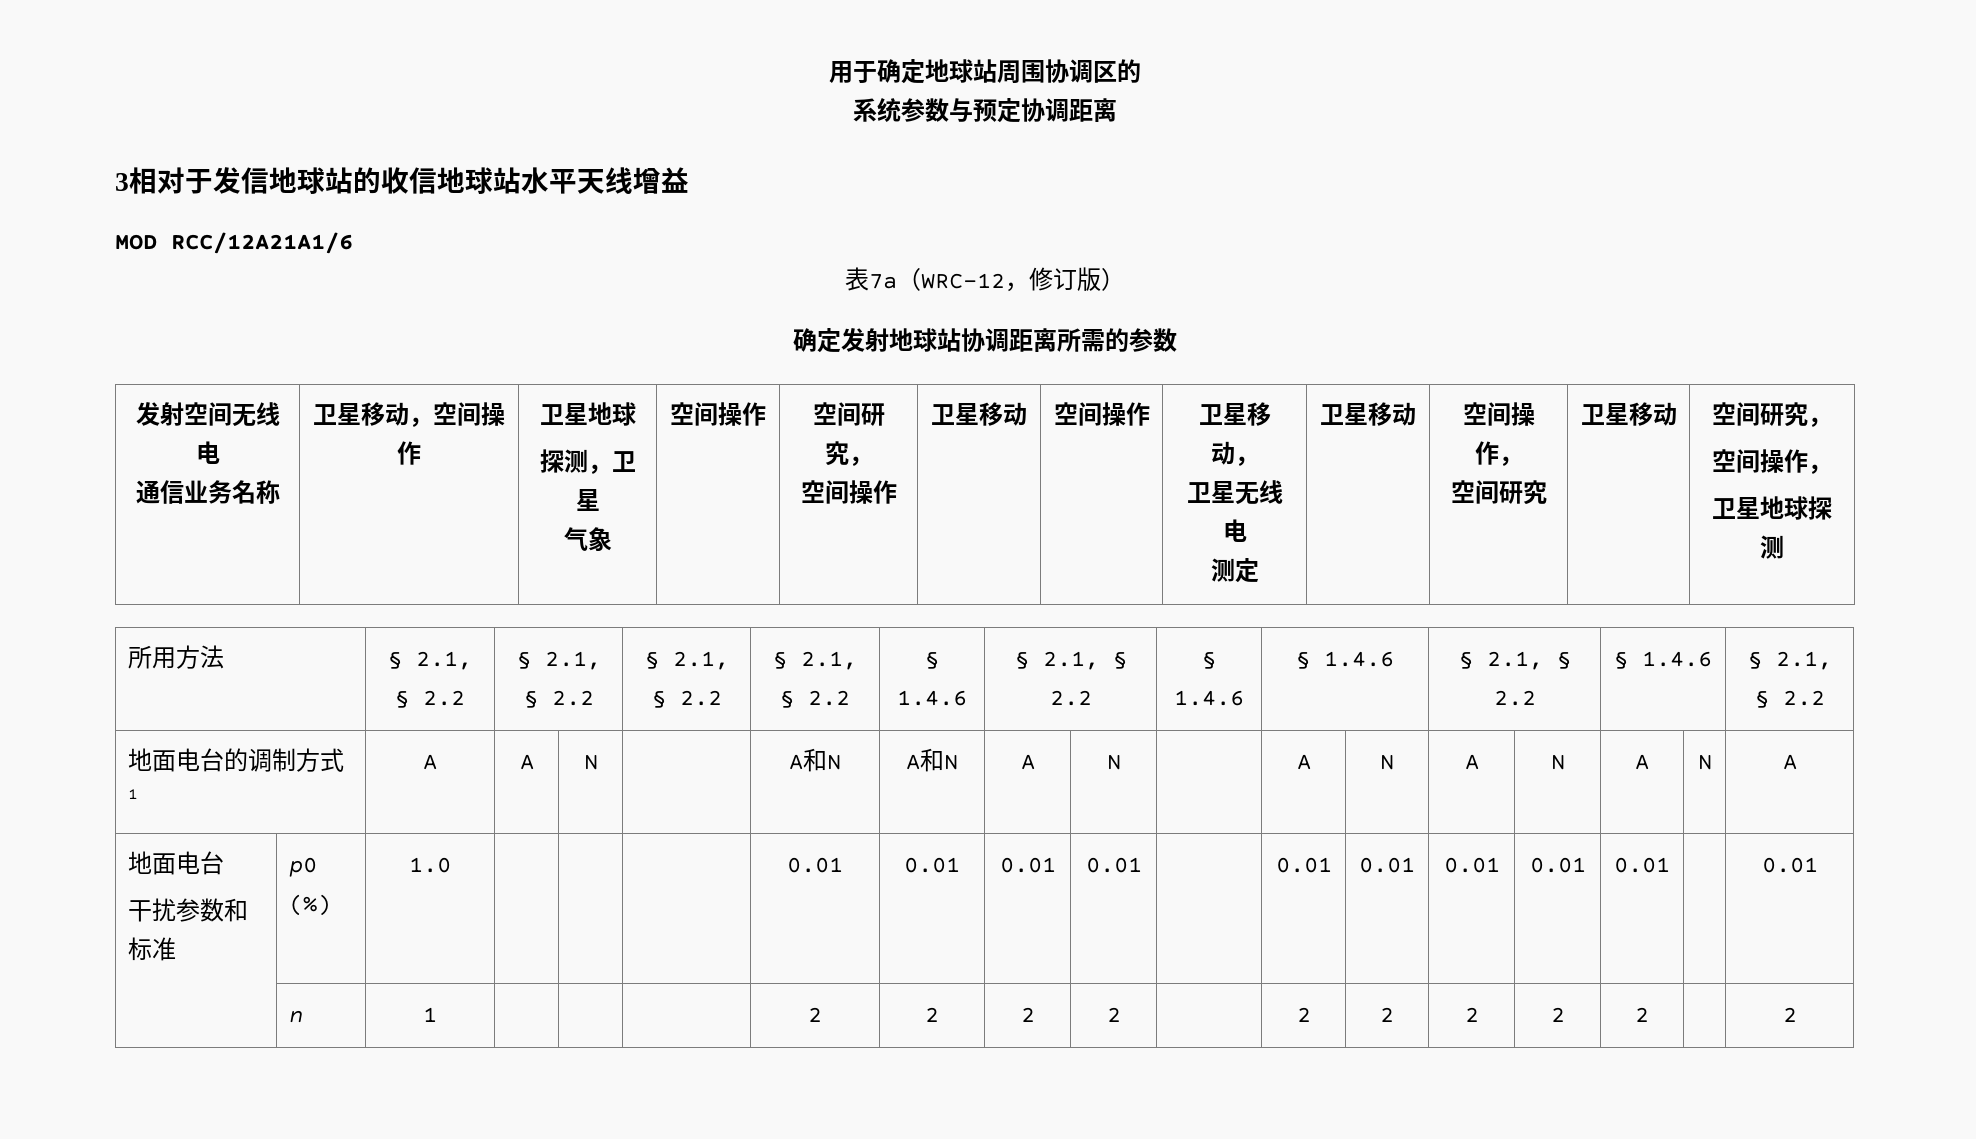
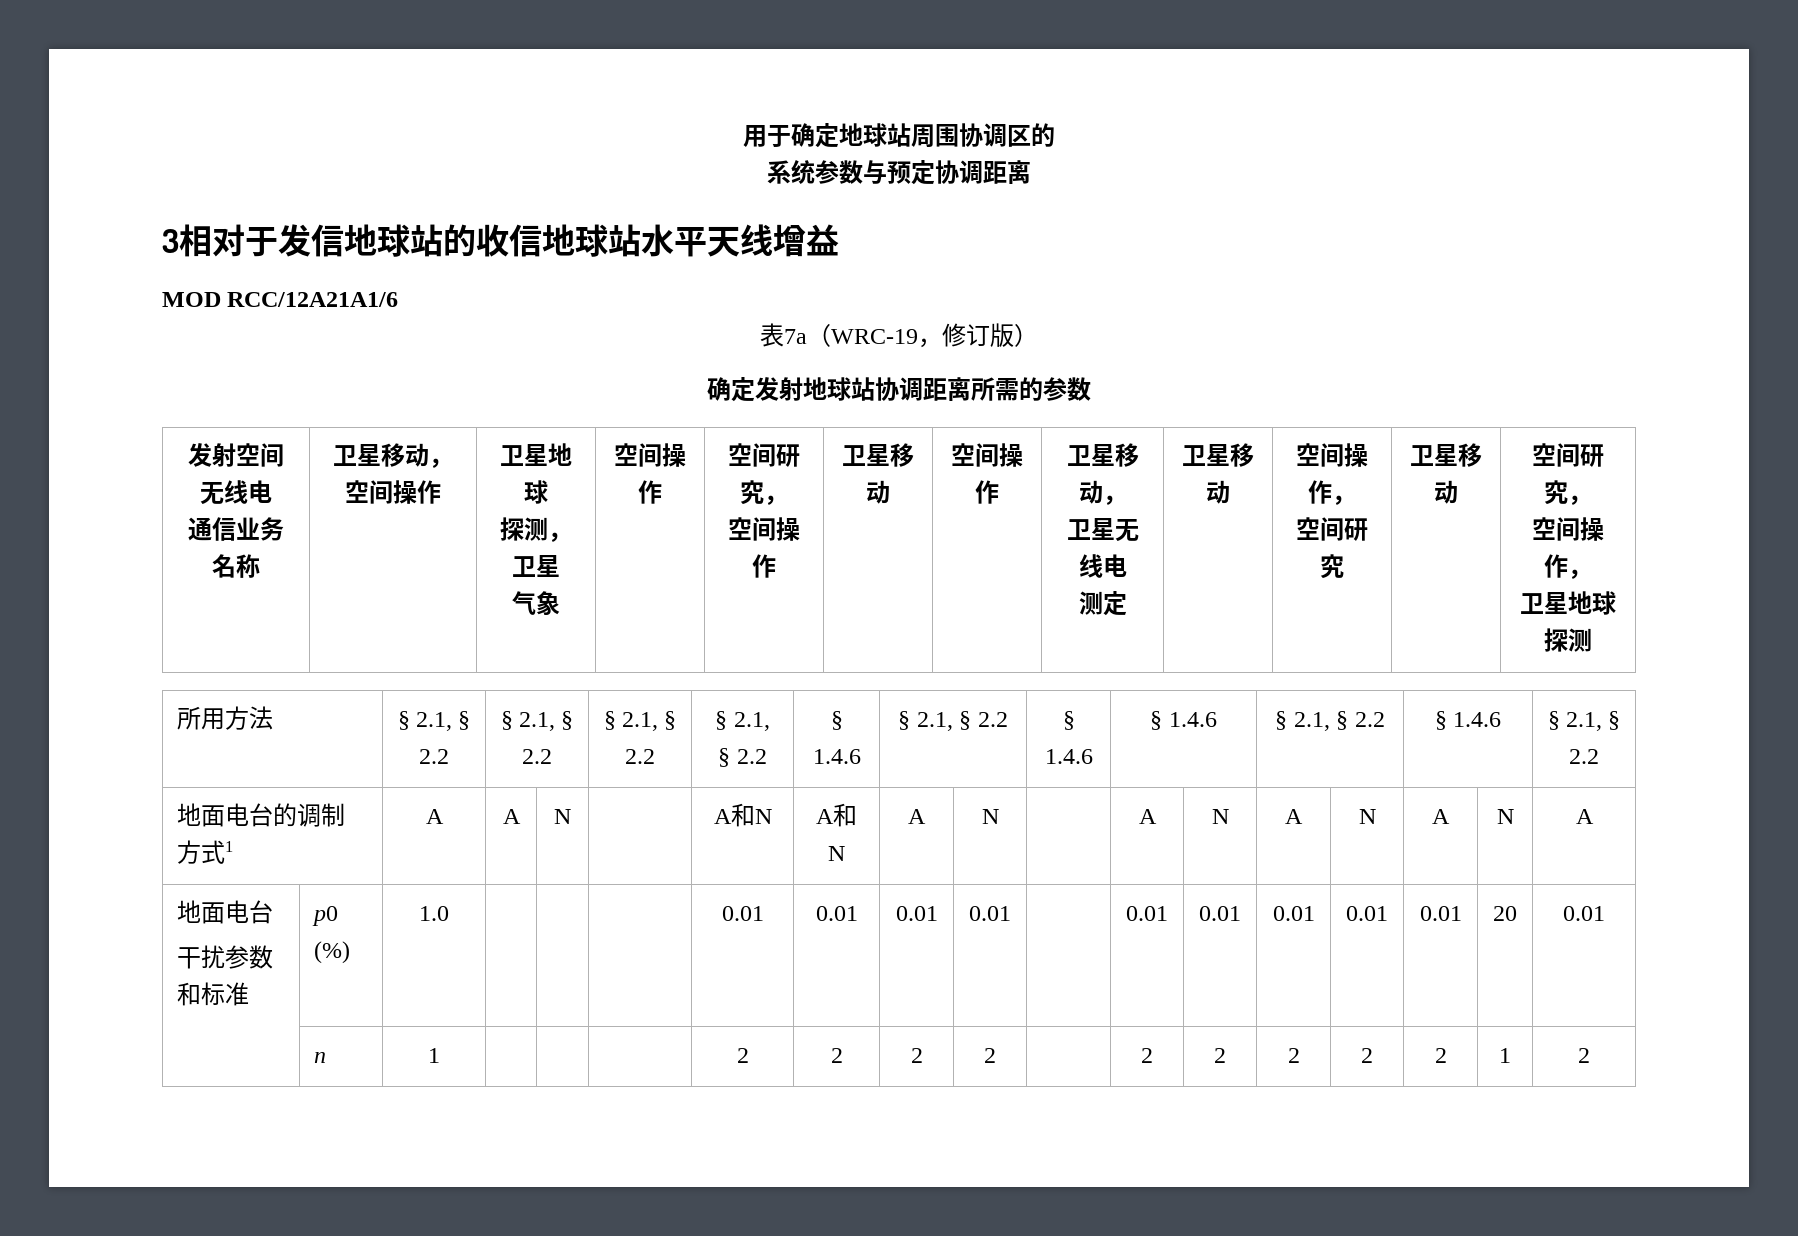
[921,273,1005,289] WRC-12 -> [831,329,918,344] WRC-19
(1670, 865) none -> [1493,906,1517,921] 20
(1649, 1014) none -> [1499,1048,1511,1063] 1

